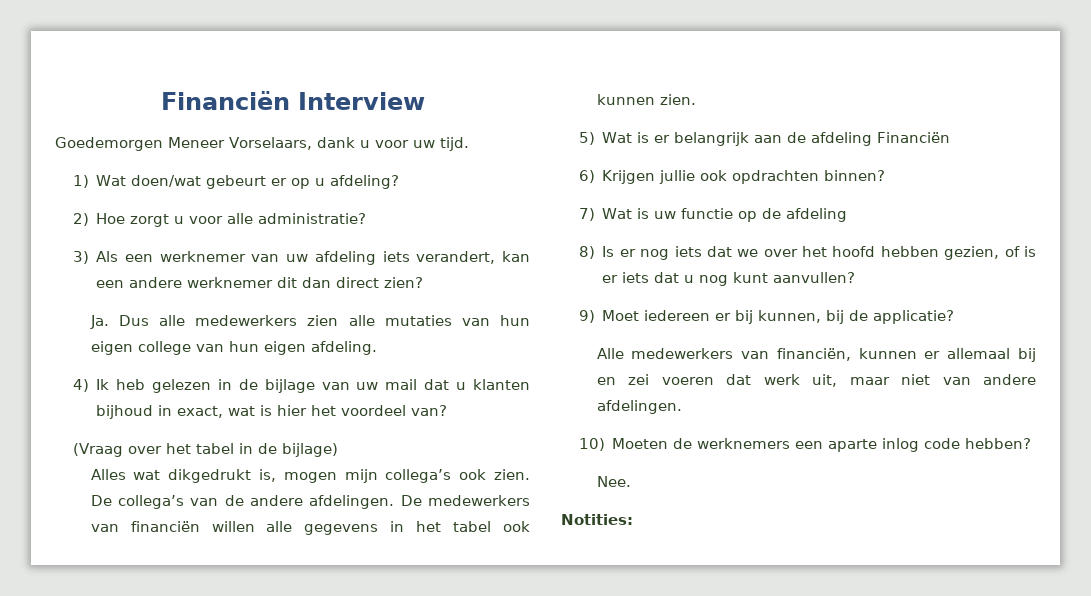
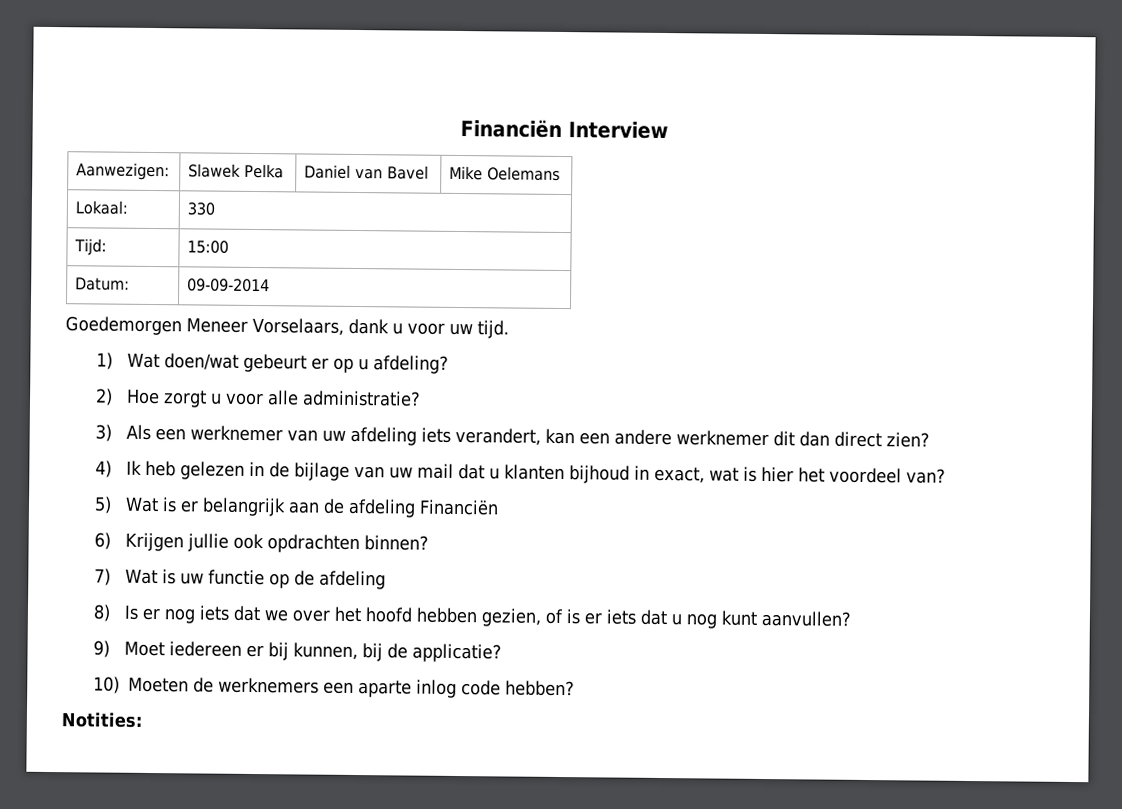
(425, 101) none -> [76,162,171,181] [188,163,285,179] [304,164,430,180] [449,165,562,181] [75,200,129,215] [187,202,216,216] [74,238,108,256] [187,240,230,254] [75,277,131,291] [187,278,271,293] // Aanwezigen: | Slawek Pelka | Daniel van Bavel | Mike Oelemans // Lokaal: | 330 // Tijd: | 15:00 // Datum: | 09-09-2014
[89,315,530,329] [90,341,377,355] // Ja. Dus alle medewerkers zien alle mutaties van hun eigen college van hun eigen afdeling. -> (931, 440) none
[72,443,338,457] [90,469,530,483] [90,495,530,509] [90,521,530,535] [596,94,696,105] // (Vraag over het tabel in de bijlage) // Alles wat dikgedrukt is, mogen mijn collega’s ook zien. De collega’s van de andere afdelingen. De medewerkers van financiën willen alle gegevens in het tabel ook kunnen zien. -> (947, 476) none
[596,348,1036,362] [596,374,1036,387] [596,400,682,414] // Alle medewerkers van financiën, kunnen er allemaal bij en zei voeren dat werk uit, maar niet van andere afdelingen. -> (503, 653) none
[596,476,631,487] // Nee. -> (576, 688) none

